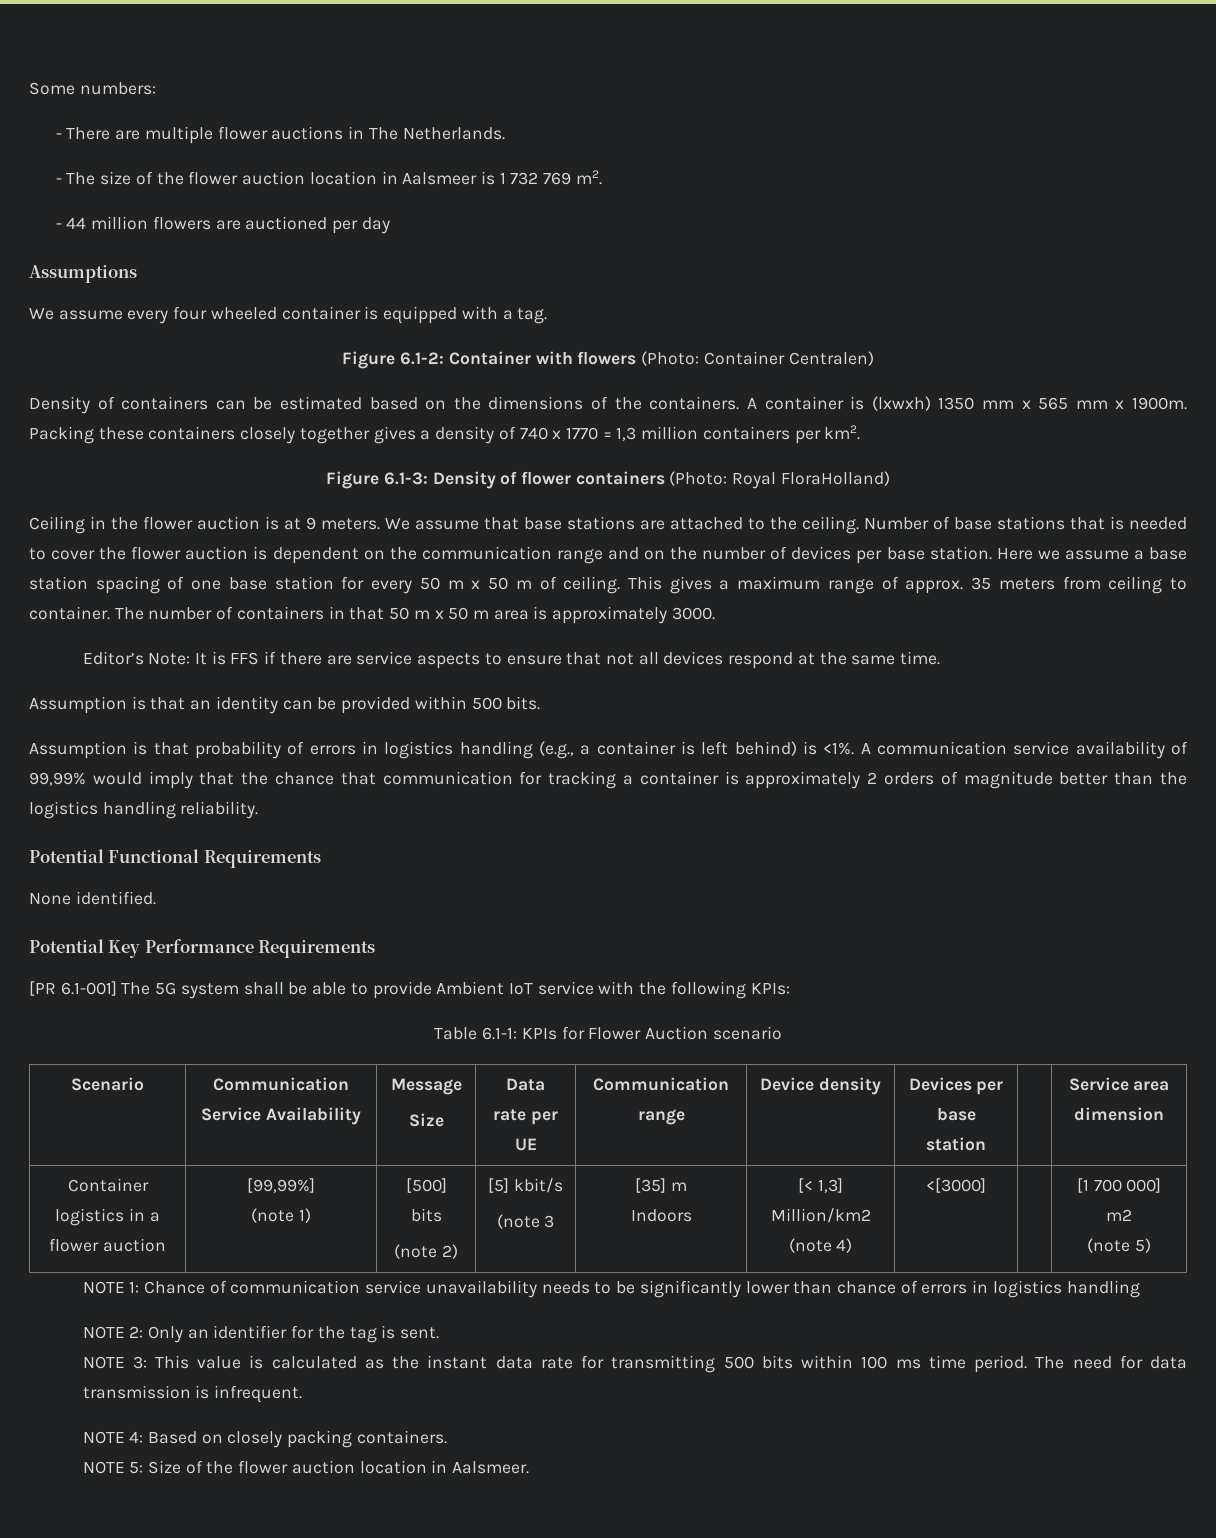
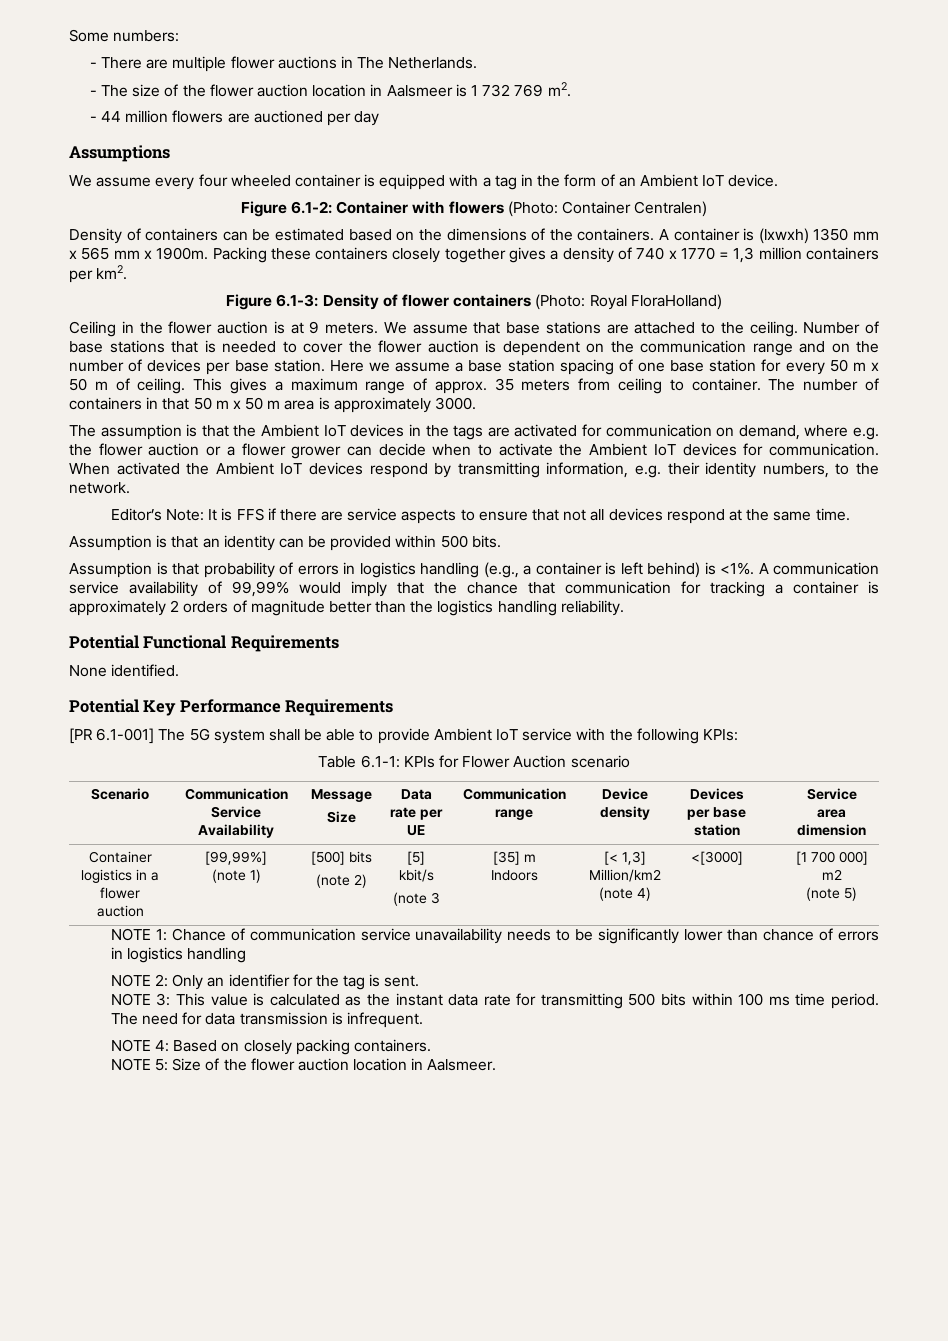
[517,308,548,324] tag. -> [494,174,779,190] tag in the form of an Ambient IoT device.
(715, 613) none -> [69,424,879,440] [69,443,880,459] [69,462,880,478] [69,482,130,494] // The assumption is that the Ambient IoT devices in the tags are activated for communication on demand, where e.g. the flower auction or a flower grower can decide when to activate the Ambient IoT devices for communication. When activated the Ambient IoT devices respond by transmitting information, e.g. their identity numbers, to the network.

